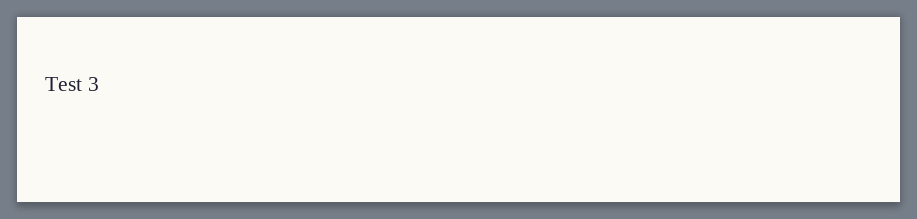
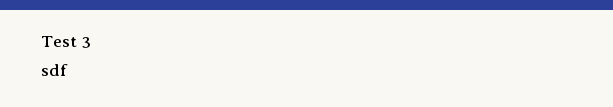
(99, 84) none -> [41,64,68,76] // sdf

